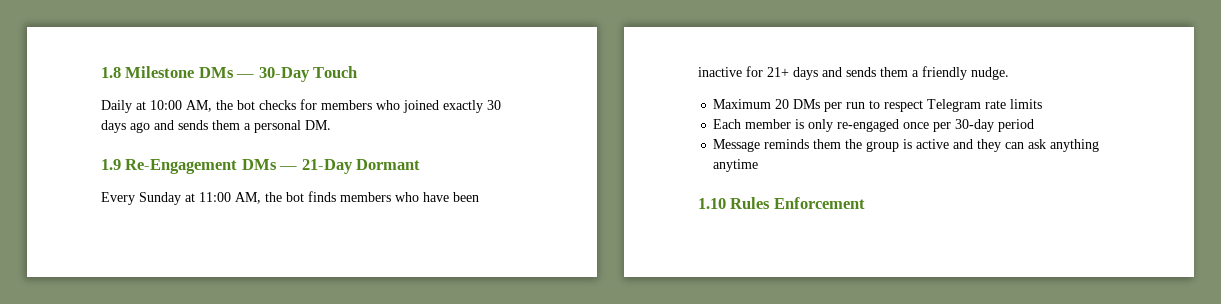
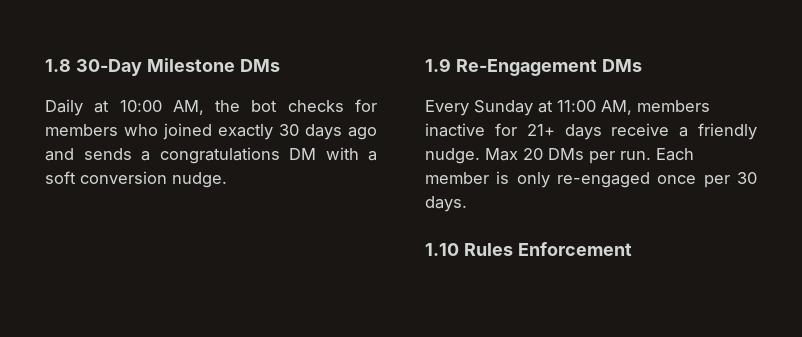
(121, 72) none -> [75,59,142,76] 30-Day
[236,66,358,82] — 30-Day Touch -> (280, 65) none
[212,120,331,133] them a personal DM. -> [141,147,377,164] [45,171,227,188] a congratulations DM with a soft conversion nudge.
[279,159,421,174] — 21-Day Dormant -> (642, 65) none
[265,191,479,202] the bot finds members who have been -> [637,100,710,112] members
[822,67,908,77] and sends them -> [611,123,670,136] receive
[713,99,772,109] // Maximum -> [485,148,518,161] Max
[846,99,1043,112] run to respect Telegram rate limits // -> [620,151,651,160] run.
[955,119,1035,132] [713,139,1100,152] [713,159,759,172] 30-day period // Message reminds them the group is active and they can ask anything anytime -> [737,172,757,184] [425,196,467,212] 30 days.

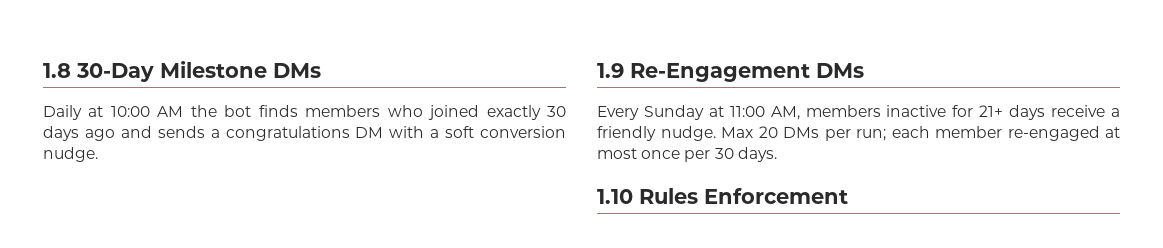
[172,100,204,115] AM, -> [157,106,184,117] AM
[287,99,377,112] checks for -> [258,105,298,117] finds
[620,148,694,161] [425,171,650,188] run. Each member is only re-engaged -> [856,126,1120,141] [597,148,637,159] run; each member re-engaged at most

